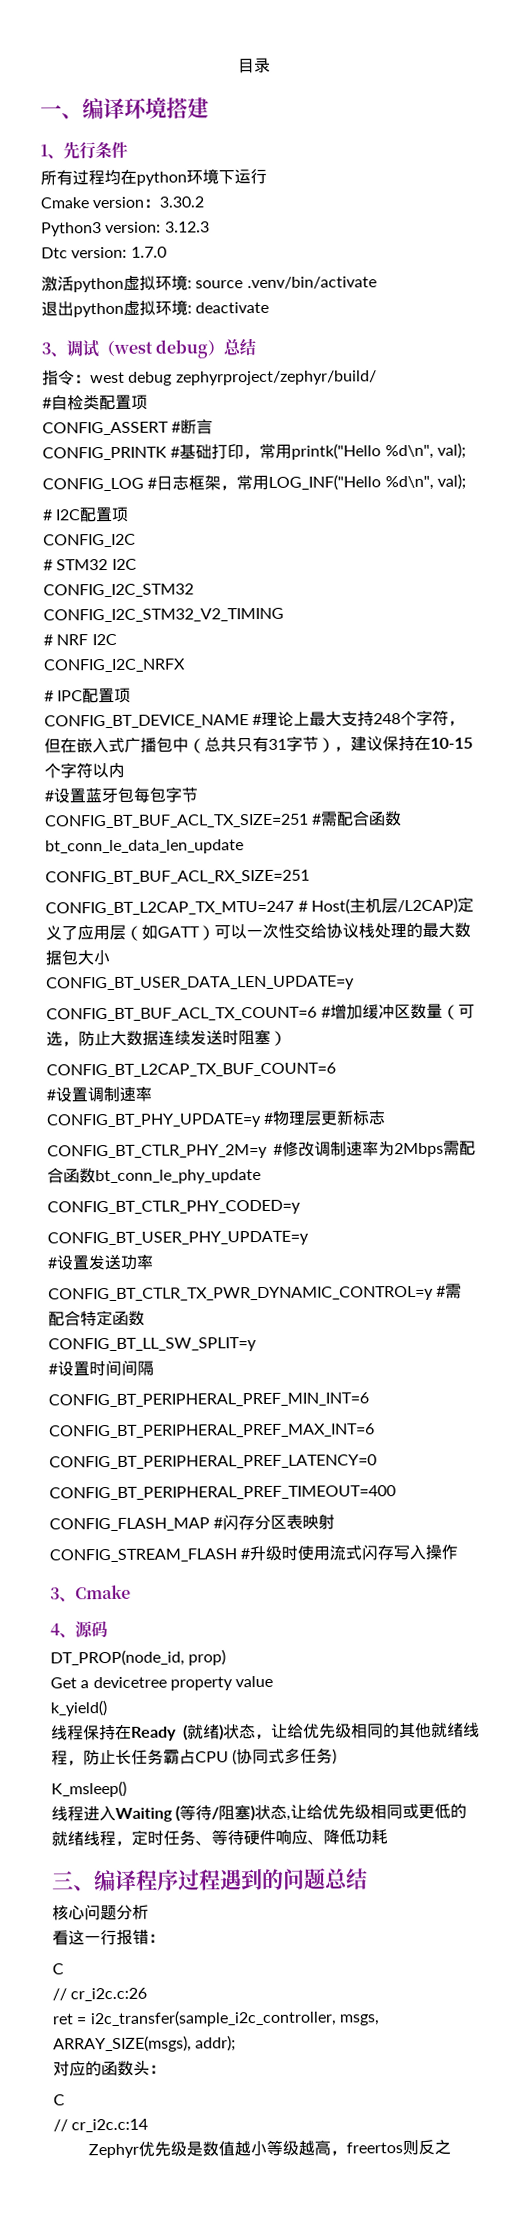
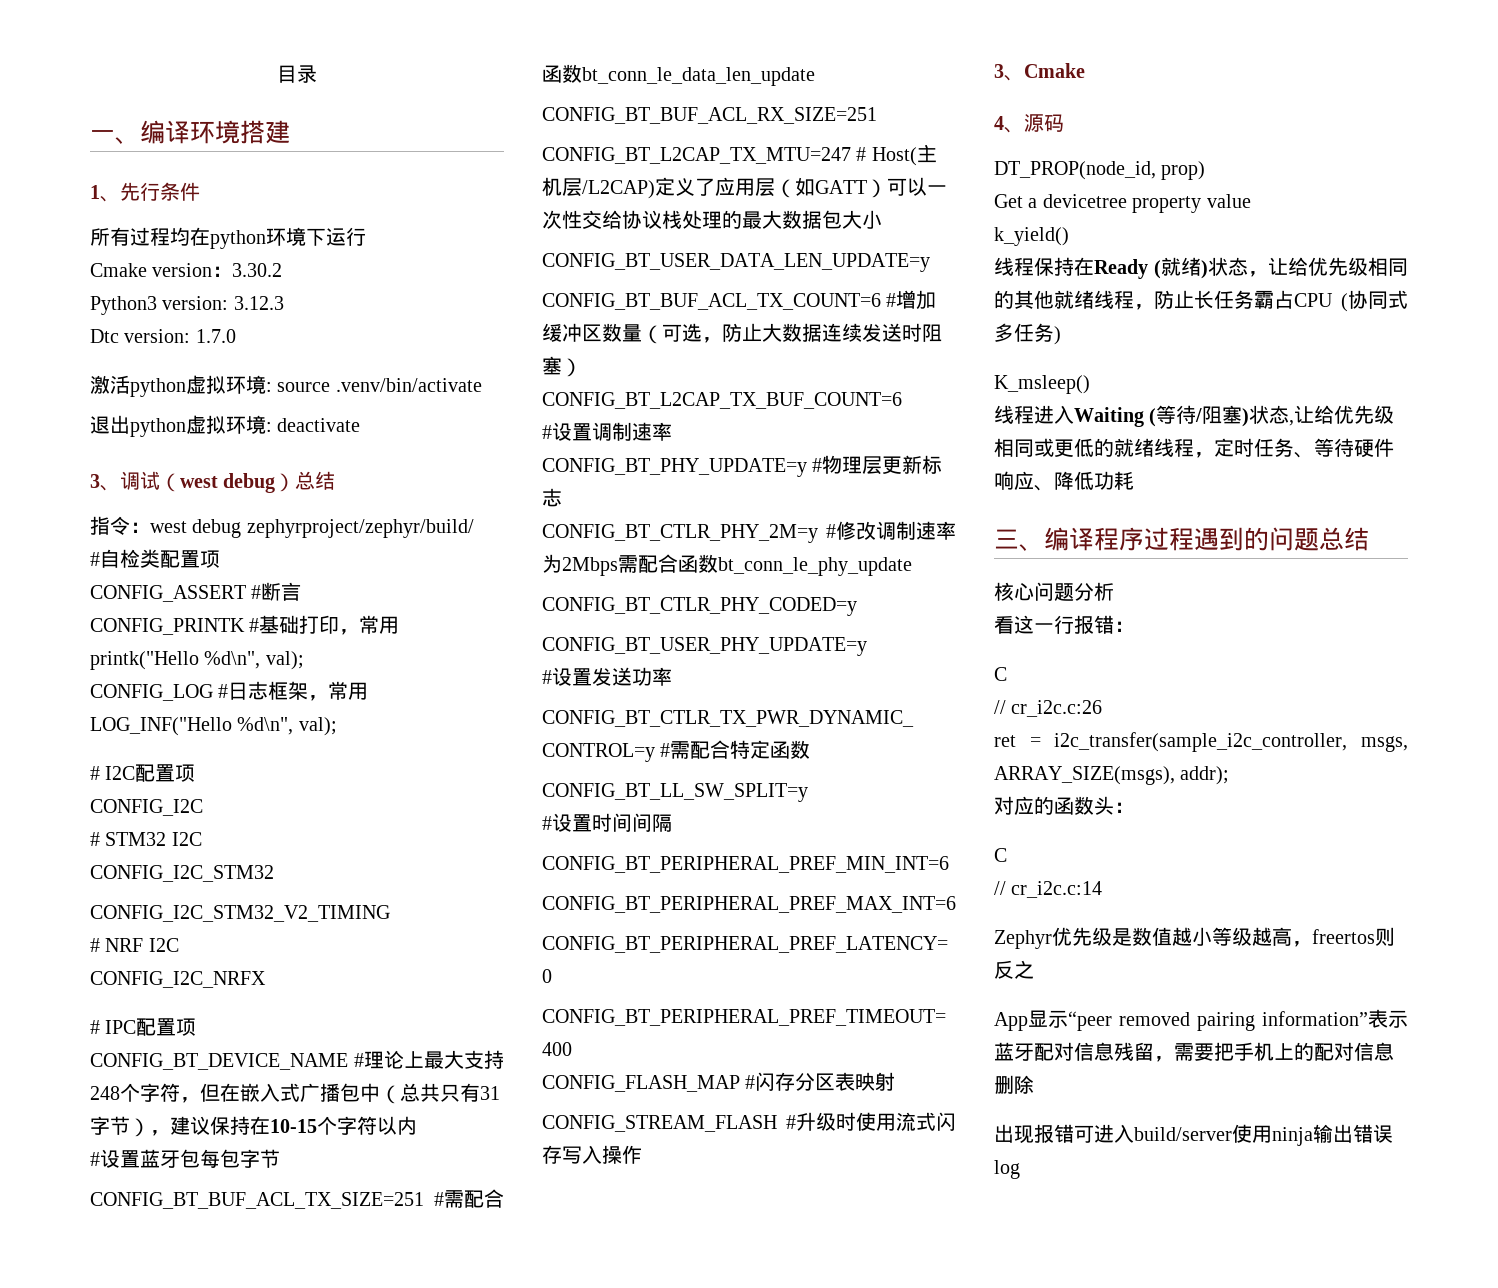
(451, 2147) none -> [994,1009,1408,1031] [994,1042,1394,1062] [994,1075,1034,1094] [994,1124,1393,1146] [994,1160,1020,1179] // App显示“peer removed pairing information”表示蓝牙配对信息残留，需要把手机上的配对信息删除 // 出现报错可进入build/server使用ninja输出错误log

